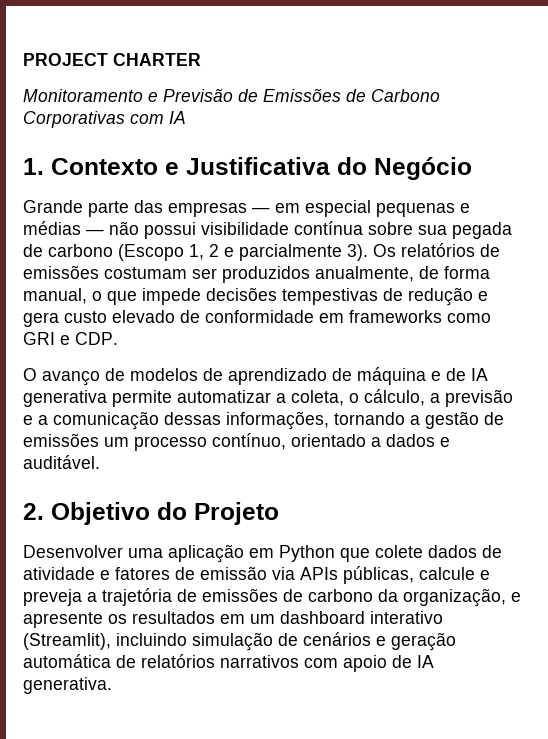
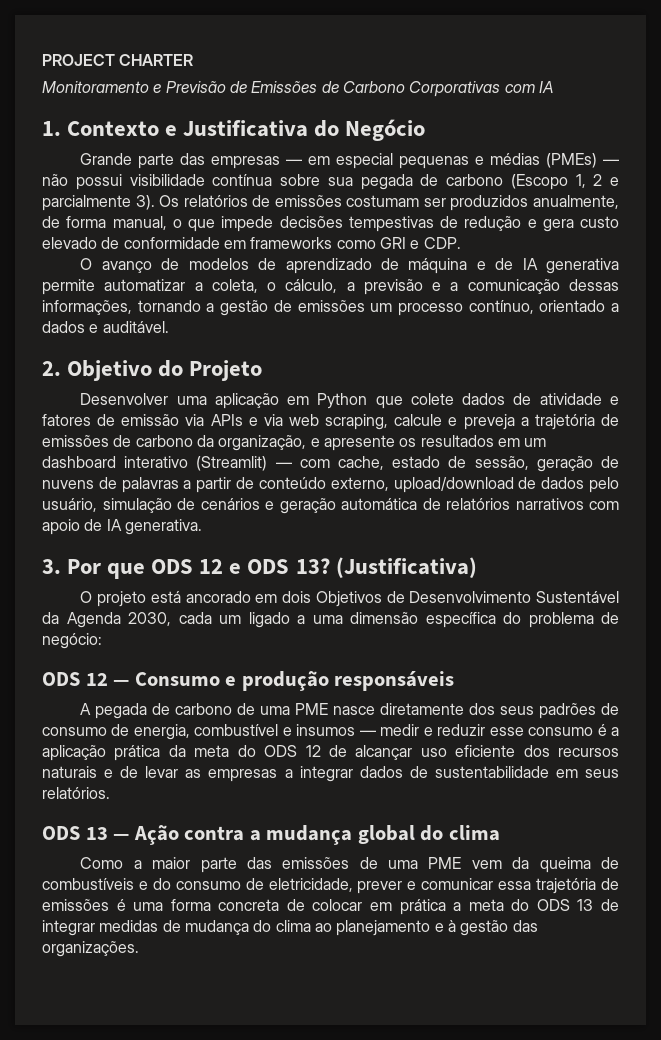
(81, 228) none -> [546,153,598,168] (PMEs)
[343,566,414,584] públicas, -> [248,414,389,430] e via web scraping,
[23,633,187,650] (Streamlit), incluindo -> [196,456,619,472] [42,477,619,493] [42,498,97,512] (Streamlit) — com cache, estado de sessão, geração de nuvens de palavras a partir de conteúdo externo, upload/download de dados pelo usuário,
(112, 685) none -> [42,557,477,579] [80,591,620,607] [42,612,619,628] [42,633,102,649] [42,671,455,691] [80,703,619,719] [42,724,619,740] [42,745,619,761] [42,766,619,782] [42,787,110,799] [42,825,500,845] [80,857,619,873] [42,878,620,894] [42,899,619,915] [42,920,538,936] [42,941,139,957] // 3. Por que ODS 12 e ODS 13? (Justificativa) // O projeto está ancorado em dois Objetivos de Desenvolvimento Sustentável da Agenda 2030, cada um ligado a uma dimensão específica do problema de negócio: // ODS 12 — Consumo e produção responsáveis // A pegada de carbono de uma PME nasce diretamente dos seus padrões de consumo de energia, combustível e insumos — medir e reduzir esse consumo é a aplicação prática da meta do ODS 12 de alcançar uso eficiente dos recursos naturais e de levar as empresas a integrar dados de sustentabilidade em seus relatórios. // ODS 13 — Ação contra a mudança global do clima // Como a maior parte das emissões de uma PME vem da queima de combustíveis e do consumo de eletricidade, prever e comunicar essa trajetória de emissões é uma forma concreta de colocar em prática a meta do ODS 13 de integrar medidas de mudança do clima ao planejamento e à gestão das organizações.

